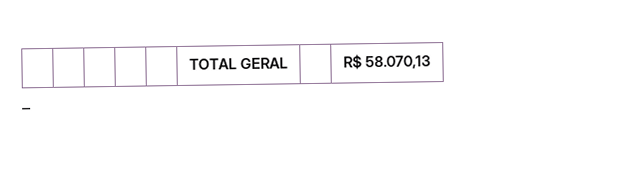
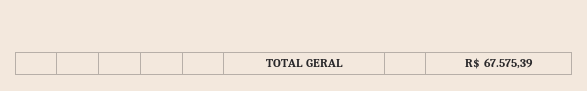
[365,55,431,70] [22,107,31,114] 58.070,13 // – -> [483,58,533,69] 67.575,39

